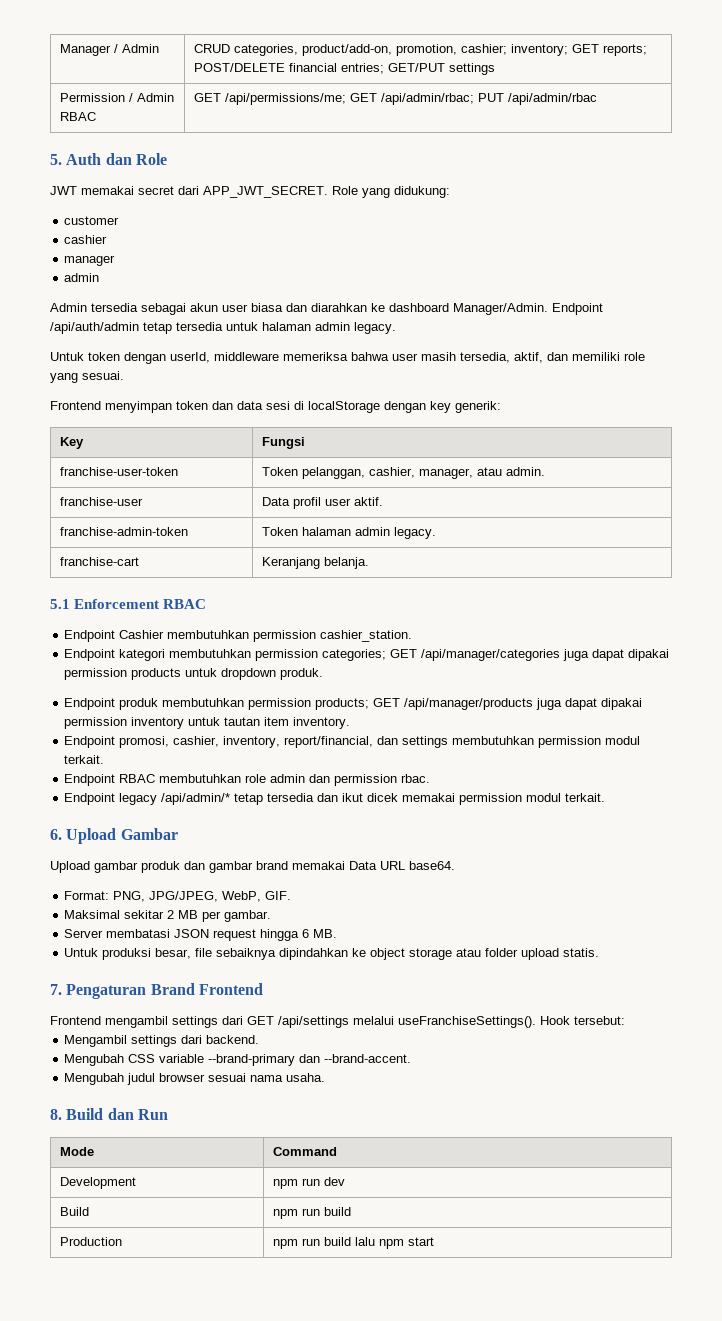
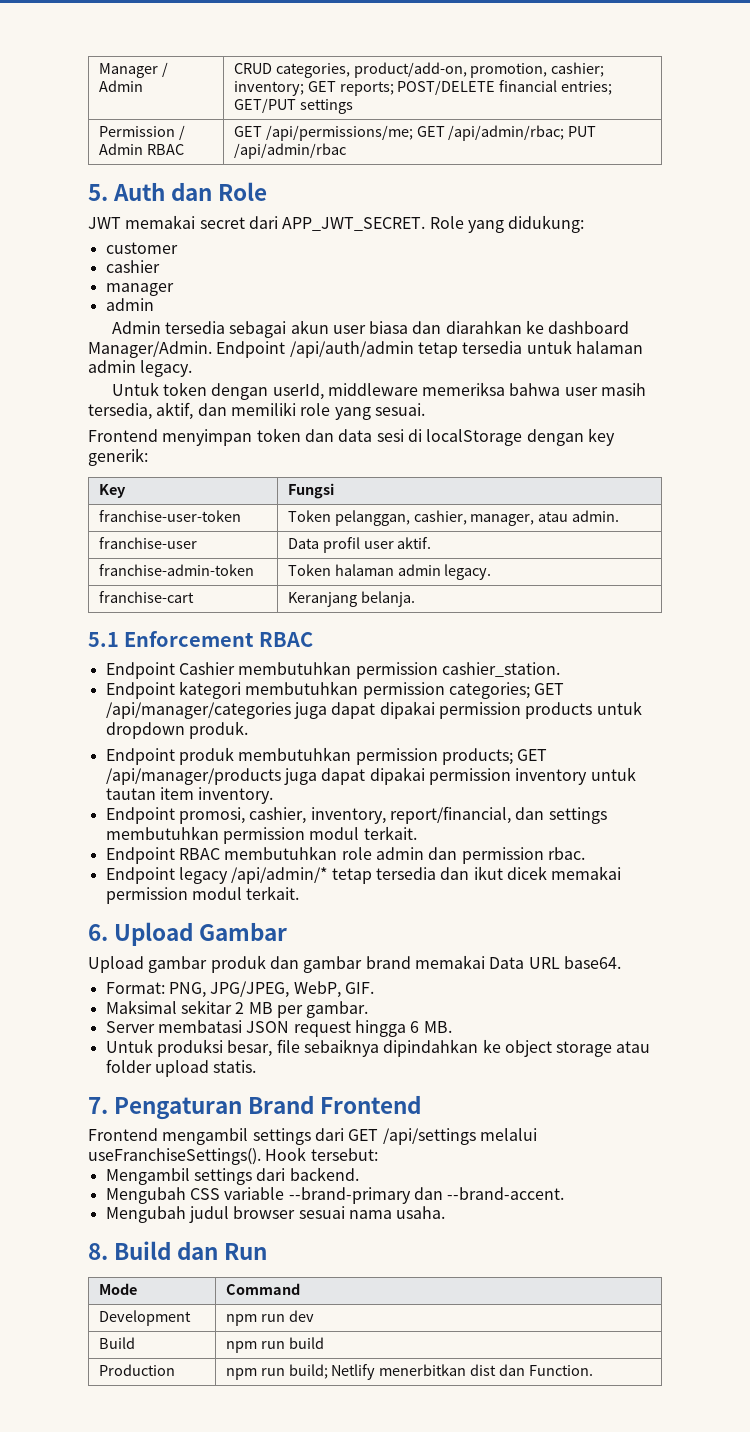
[323,1237,434,1249] build lalu npm start -> [288,1364,594,1380] build; Netlify menerbitkan dist dan Function.

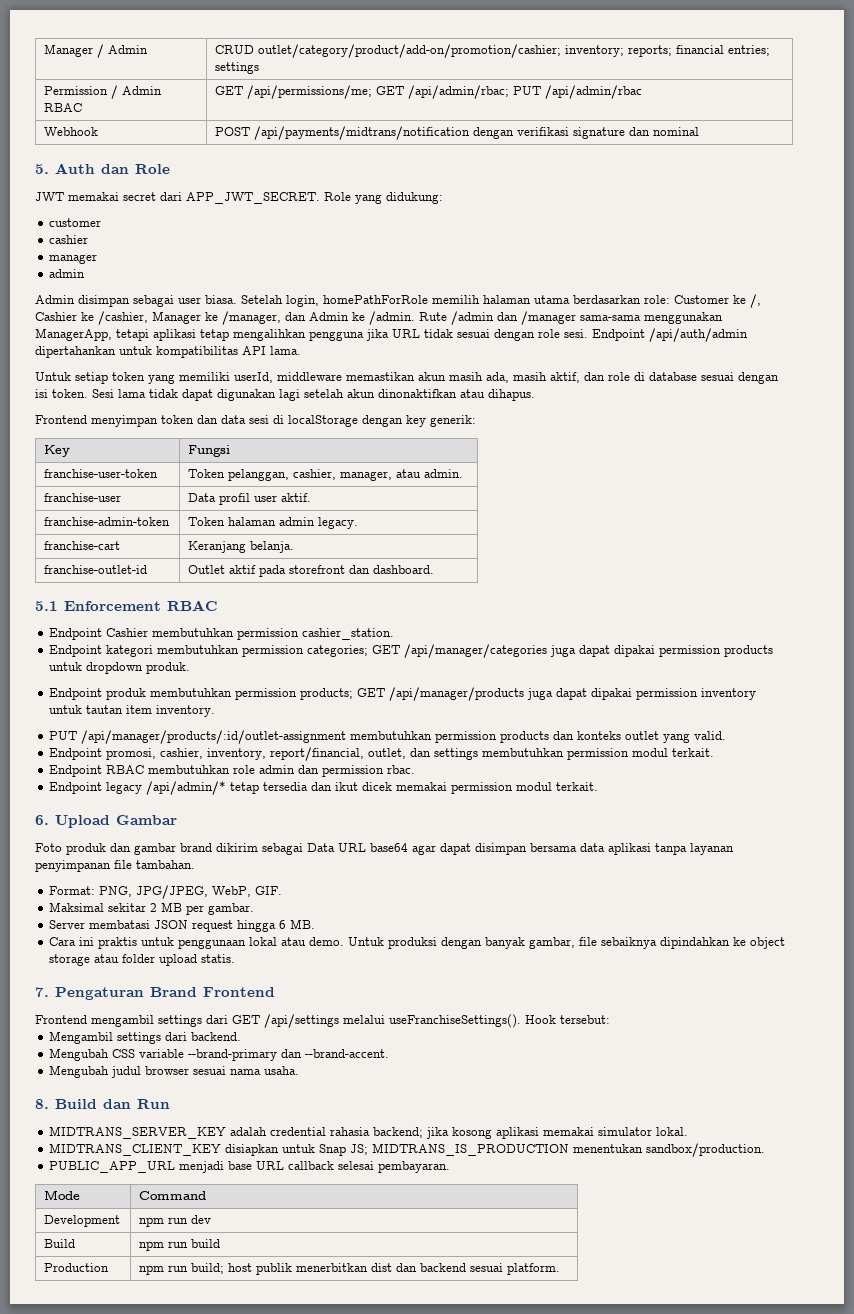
[275,62,605,78] [233,80,496,96] categories, product/add-on, promotion, cashier; inventory; GET reports; POST/DELETE -> [258,44,673,58] outlet/category/product/add-on/promotion/cashier; inventory; reports;
[233,98,296,113] GET/PUT -> (771, 50) none
(346, 151) none -> [44,127,99,136] [215,126,700,140] // Webhook | POST /api/payments/midtrans/notification dengan verifikasi signature dan nominal
[164,320,630,338] [88,340,643,358] [88,360,193,377] [111,382,647,400] [88,402,425,420] tersedia sebagai akun user biasa dan diarahkan ke dashboard Manager/Admin. Endpoint /api/auth/admin tetap tersedia untuk halaman admin legacy. // Untuk token dengan userId, middleware memeriksa bahwa user masih tersedia, aktif, dan memiliki role yang sesuai. -> [78,294,761,308] [35,311,723,325] [35,328,748,342] [35,346,301,358] [35,372,779,384] [35,389,535,401] disimpan sebagai user biasa. Setelah login, homePathForRole memilih halaman utama berdasarkan role: Customer ke /, Cashier ke /cashier, Manager ke /manager, dan Admin ke /admin. Rute /admin dan /manager sama-sama menggunakan ManagerApp, tetapi aplikasi tetap mengalihkan pengguna jika URL tidak sesuai dengan role sesi. Endpoint /api/auth/admin dipertahankan untuk kompatibilitas API lama. // Untuk setiap token yang memiliki userId, middleware memastikan akun masih ada, masih aktif, dan role di database sesuai dengan isi token. Sesi lama tidak dapat digunakan lagi setelah akun dinonaktifkan atau dihapus.
(415, 599) none -> [44,565,148,574] [188,565,435,577] // franchise-outlet-id | Outlet aktif pada storefront dan dashboard.
(274, 795) none -> [49,730,727,744] // PUT /api/manager/products/:id/outlet-assignment membutuhkan permission products dan konteks outlet yang valid.
(511, 815) none -> [368,748,407,759] outlet,
[88,956,208,973] Upload gambar -> [35,843,62,852] Foto
[414,955,621,969] memakai Data URL base64. -> [216,843,734,855] [35,860,195,872] dikirim sebagai Data URL base64 agar dapat disimpan bersama data aplikasi tanpa layanan penyimpanan file tambahan.
[105,1039,273,1057] Untuk produksi besar, -> [49,937,576,949] Cara ini praktis untuk penggunaan lokal atau demo. Untuk produksi dengan banyak gambar,
(268, 1251) none -> [49,1126,689,1139] [49,1143,766,1157] [49,1161,451,1173] // MIDTRANS_SERVER_KEY adalah credential rahasia backend; jika kosong aplikasi memakai simulator lokal. // MIDTRANS_CLIENT_KEY disiapkan untuk Snap JS; MIDTRANS_IS_PRODUCTION menentukan sandbox/production. // PUBLIC_APP_URL menjadi base URL callback selesai pembayaran.
[331,1364,376,1380] Netlify -> [228,1263,293,1275] host publik
[529,1365,594,1376] Function. -> [420,1263,561,1275] backend sesuai platform.

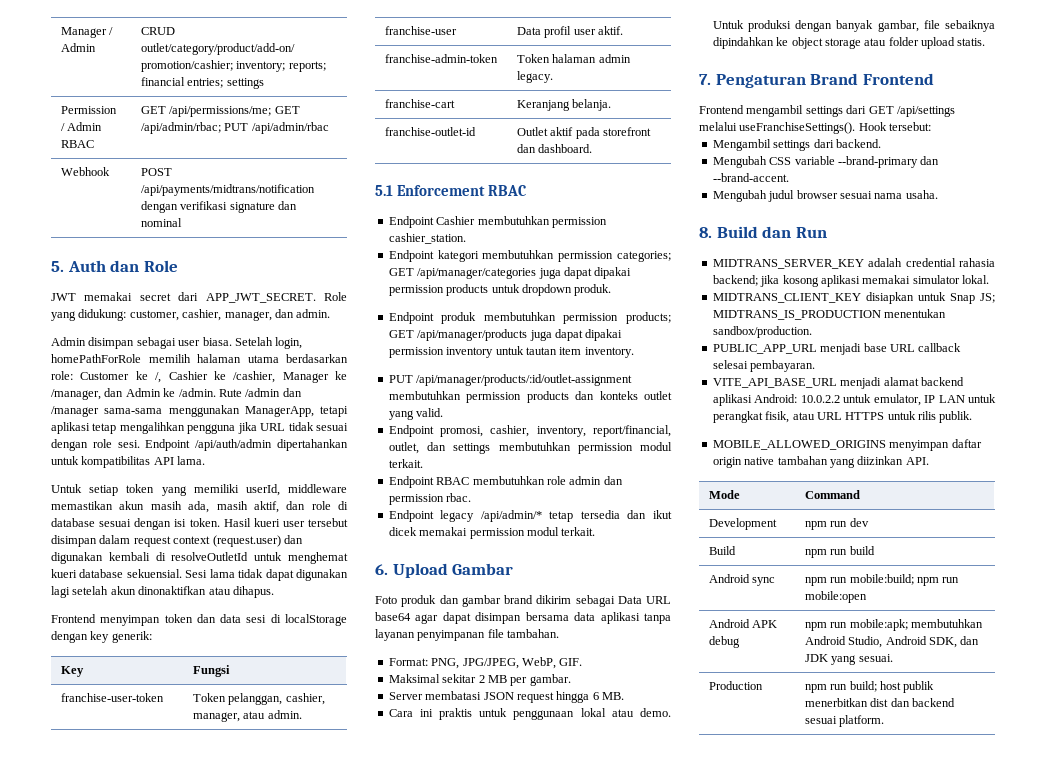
[49,218,102,227] [49,235,89,244] [49,254,98,264] [49,269,86,278] // customer // cashier // manager // admin -> [129,309,331,321] customer, cashier, manager, dan admin.
(88, 393) none -> [223,518,348,527] [51,535,303,547] [51,552,348,564] [51,569,182,578] Hasil kueri user tersebut disimpan dalam request context (request.user) dan digunakan kembali di resolveOutletId untuk menghemat kueri database sekuensial.
(451, 1167) none -> [712,377,964,389] [712,394,996,406] [712,411,973,423] [712,439,982,451] [712,456,929,468] // VITE_API_BASE_URL menjadi alamat backend aplikasi Android: 10.0.2.2 untuk emulator, IP LAN untuk perangkat fisik, atau URL HTTPS untuk rilis publik. // MOBILE_ALLOWED_ORIGINS menyimpan daftar origin native tambahan yang diizinkan API.
(221, 1243) none -> [708,574,776,586] [804,574,960,586] [804,591,867,603] [708,619,778,628] [708,636,740,648] [804,619,984,631] [804,636,980,648] [804,654,893,665] // Android sync | npm run mobile:build; npm run mobile:open // Android APK debug | npm run mobile:apk; membutuhkan Android Studio, Android SDK, dan JDK yang sesuai.

